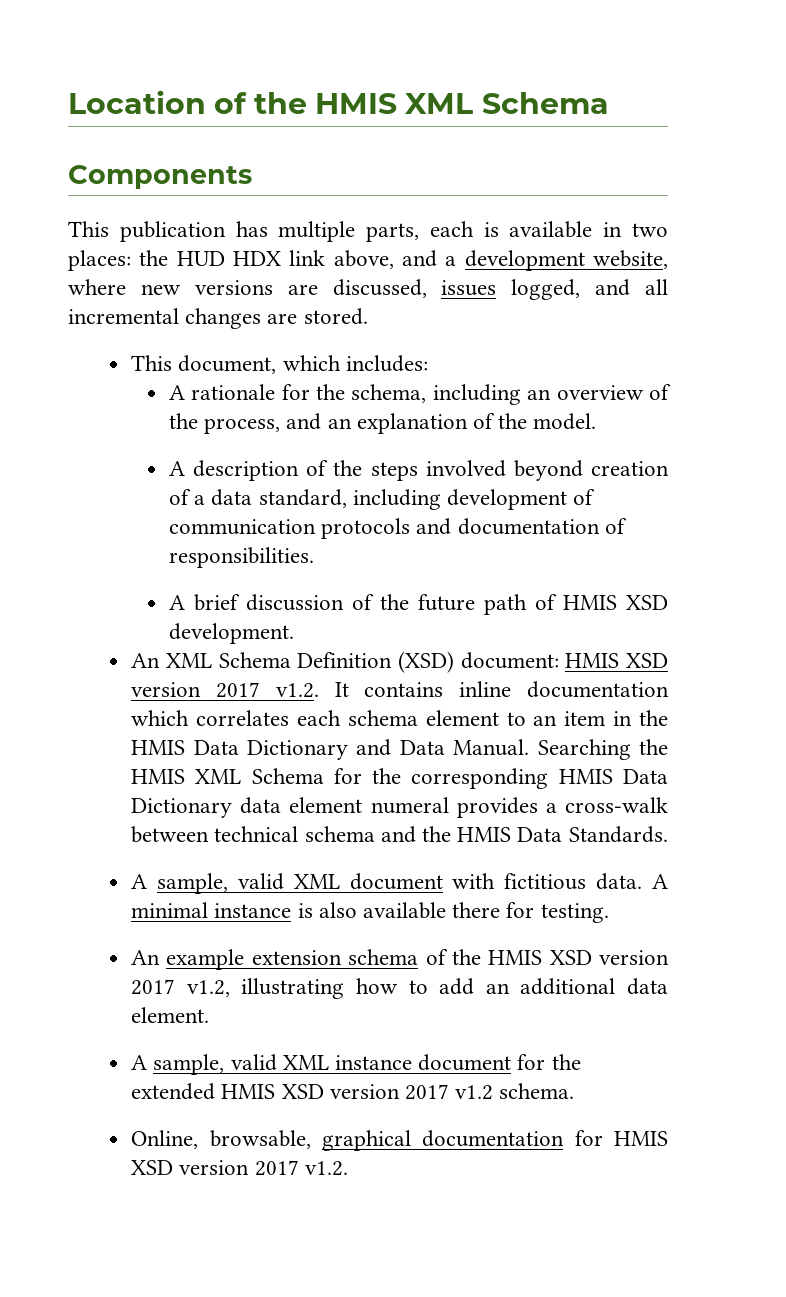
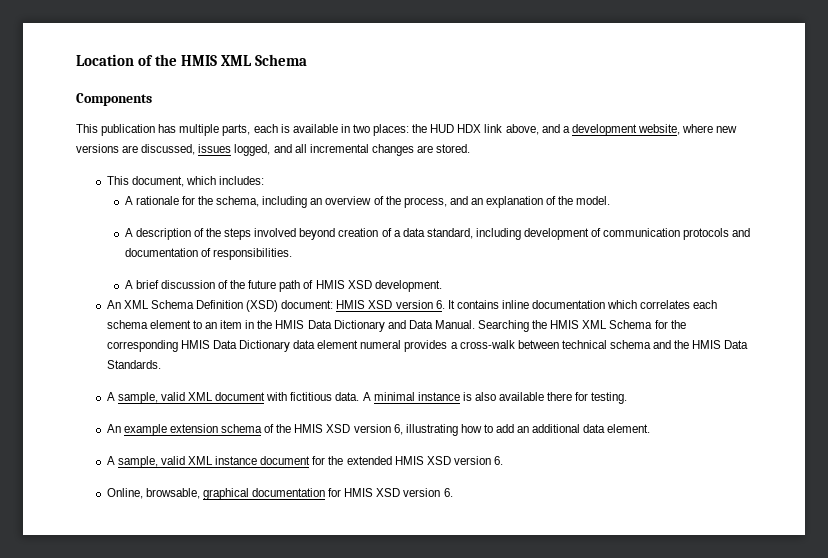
[215,682,319,698] 2017 v1.2. -> [435,300,445,309] 6.
[131,979,230,997] 2017 v1.2, -> [393,424,403,435] 6,
[404,1083,575,1100] 2017 v1.2 schema. -> [493,456,503,465] 6.
[254,1160,348,1176] 2017 v1.2. -> [443,488,453,497] 6.

